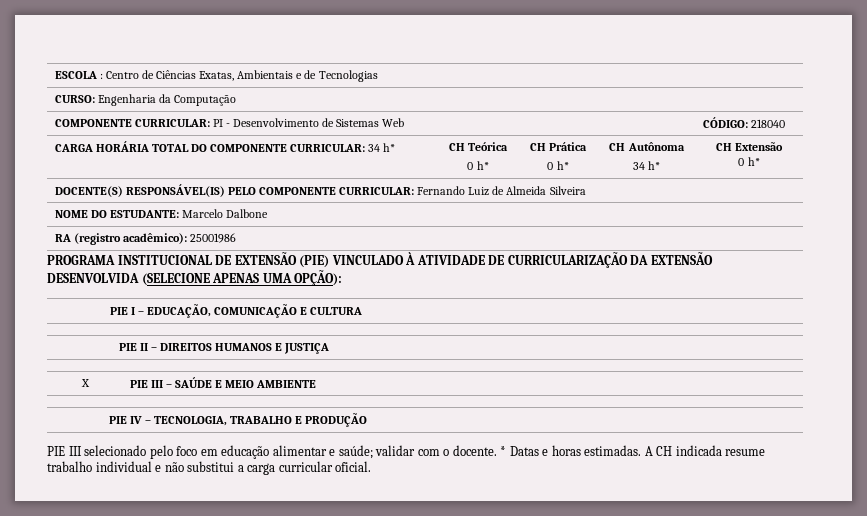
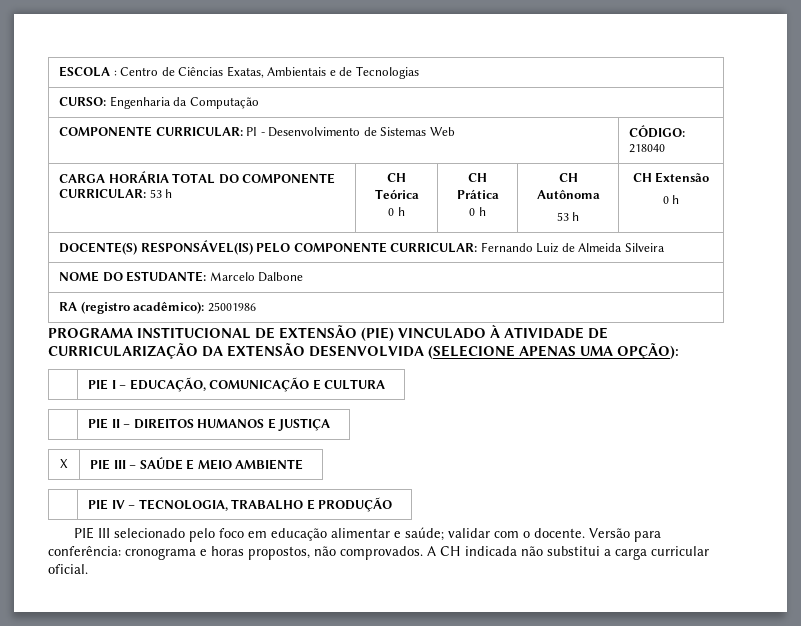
[368,143,396,152] 34 h* -> [149,189,173,198] 53 h
[476,161,489,170] h* -> [397,207,405,216] h
[556,161,569,170] h* -> [478,207,486,216] h
[632,161,661,170] 34 h* -> [556,212,580,221] 53 h
[747,157,760,166] h* -> [672,195,680,204] h
[500,445,766,456] [47,461,162,472] * Datas e horas estimadas. A CH indicada resume trabalho individual e -> [589,528,662,542] [48,546,517,560] Versão para conferência: cronograma e horas propostos, não comprovados. A CH indicada

